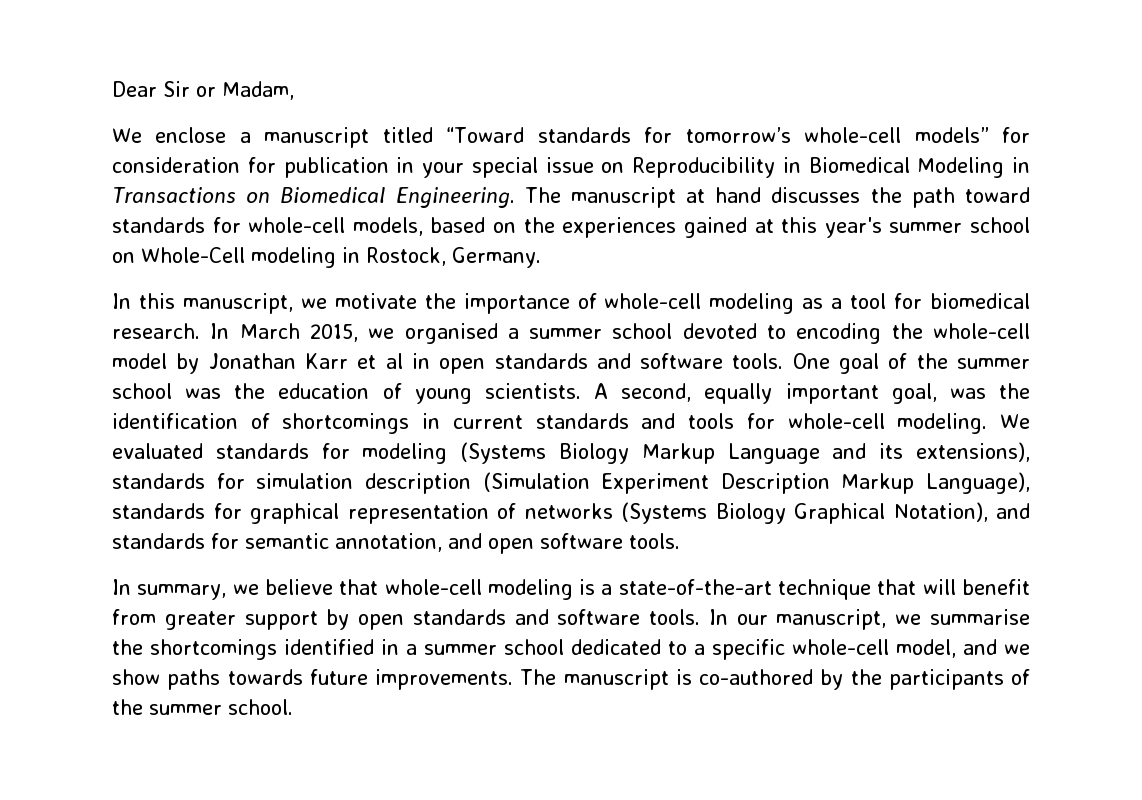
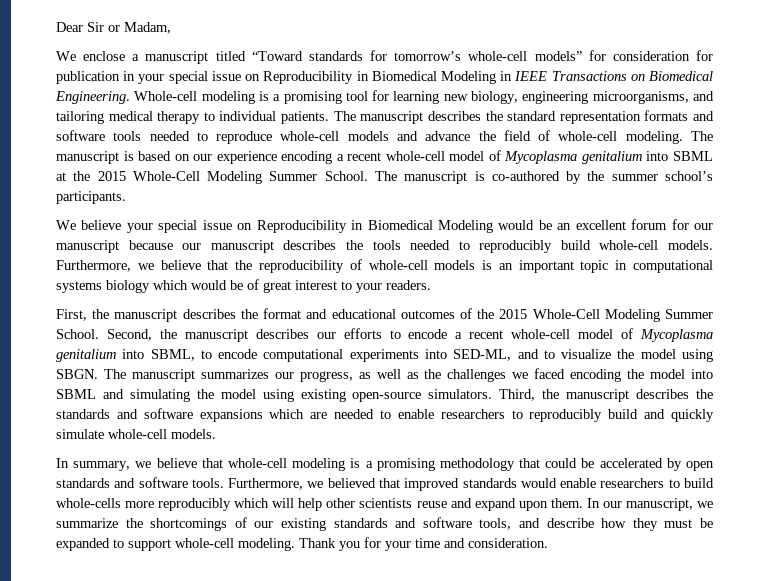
(1030, 165) none -> [514,71,548,81] IEEE
[524,187,1030,208] [112,217,1031,238] [112,247,541,268] [112,293,1030,314] [112,323,1030,344] [112,353,1030,374] [112,383,1030,404] [112,413,1031,434] [112,442,1030,464] [112,472,1030,494] [112,502,1030,524] [112,533,680,554] The manuscript at hand discusses the path toward standards for whole-cell models, based on the experiences gained at this year's summer school on Whole-Cell modeling in Rostock, Germany. // In this manuscript, we motivate the importance of whole-cell modeling as a tool for biomedical research. In March 2015, we organised a summer school devoted to encoding the whole-cell model by Jonathan Karr et al in open standards and software tools. One goal of the summer school was the education of young scientists. A second, equally important goal, was the identification of shortcomings in current standards and tools for whole-cell modeling. We evaluated standards for modeling (Systems Biology Markup Language and its extensions), standards for simulation description (Simulation Experiment Description Markup Language), standards for graphical representation of networks (Systems Biology Graphical Notation), and standards for semantic annotation, and open software tools. -> [134,90,714,104] [56,110,715,124] [56,130,713,144] [56,150,713,164] [56,171,714,184] [56,191,126,204] [56,219,713,233] [56,240,713,253] [56,259,714,273] [56,279,431,293] [56,308,713,322] [56,328,714,342] [56,349,714,362] [56,368,713,382] [56,389,713,402] [56,408,714,422] [56,429,216,439] Whole-cell modeling is a promising tool for learning new biology, engineering microorganisms, and tailoring medical therapy to individual patients. The manuscript describes the standard representation formats and software tools needed to reproduce whole-cell models and advance the field of whole-cell modeling. The manuscript is based on our experience encoding a recent whole-cell model of Mycoplasma genitalium into SBML at the 2015 Whole-Cell Modeling Summer School. The manuscript is co-authored by the summer school’s participants. // We believe your special issue on Reproducibility in Biomedical Modeling would be an excellent forum for our manuscript because our manuscript describes the tools needed to reproducibly build whole-cell models. Furthermore, we believe that the reproducibility of whole-cell models is an important topic in computational systems biology which would be of great interest to your readers. // First, the manuscript describes the format and educational outcomes of the 2015 Whole-Cell Modeling Summer School. Second, the manuscript describes our efforts to encode a recent whole-cell model of Mycoplasma genitalium into SBML, to encode computational experiments into SED-ML, and to visualize the model using SBGN. The manuscript summarizes our progress, as well as the challenges we faced encoding the model into SBML and simulating the model using existing open-source simulators. Third, the manuscript describes the standards and software expansions which are needed to enable researchers to reproducibly build and quickly simulate whole-cell models.
[618,579,1030,600] [112,609,318,630] state-of-the-art technique that will benefit from greater support -> [376,458,663,471] promising methodology that could be accelerated
(701, 617) none -> [228,478,715,491] [56,498,583,511] Furthermore, we believed that improved standards would enable researchers to build whole-cells more reproducibly which will help other scientists reuse and expand upon them.
[929,609,1030,625] summarise -> [56,518,118,528] summarize
[284,639,1030,660] [112,669,1030,690] [112,699,293,715] identified in a summer school dedicated to a specific whole-cell model, and we show paths towards future improvements. The manuscript is co-authored by the participants of the summer school. -> [234,517,714,531] [56,537,548,551] of our existing standards and software tools, and describe how they must be expanded to support whole-cell modeling. Thank you for your time and consideration.

